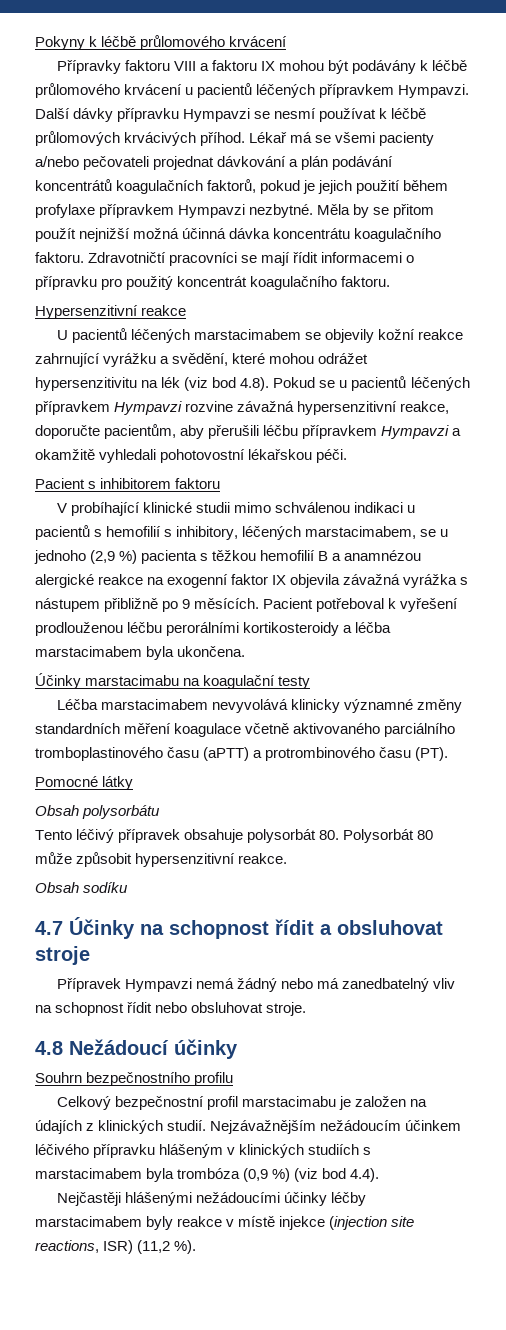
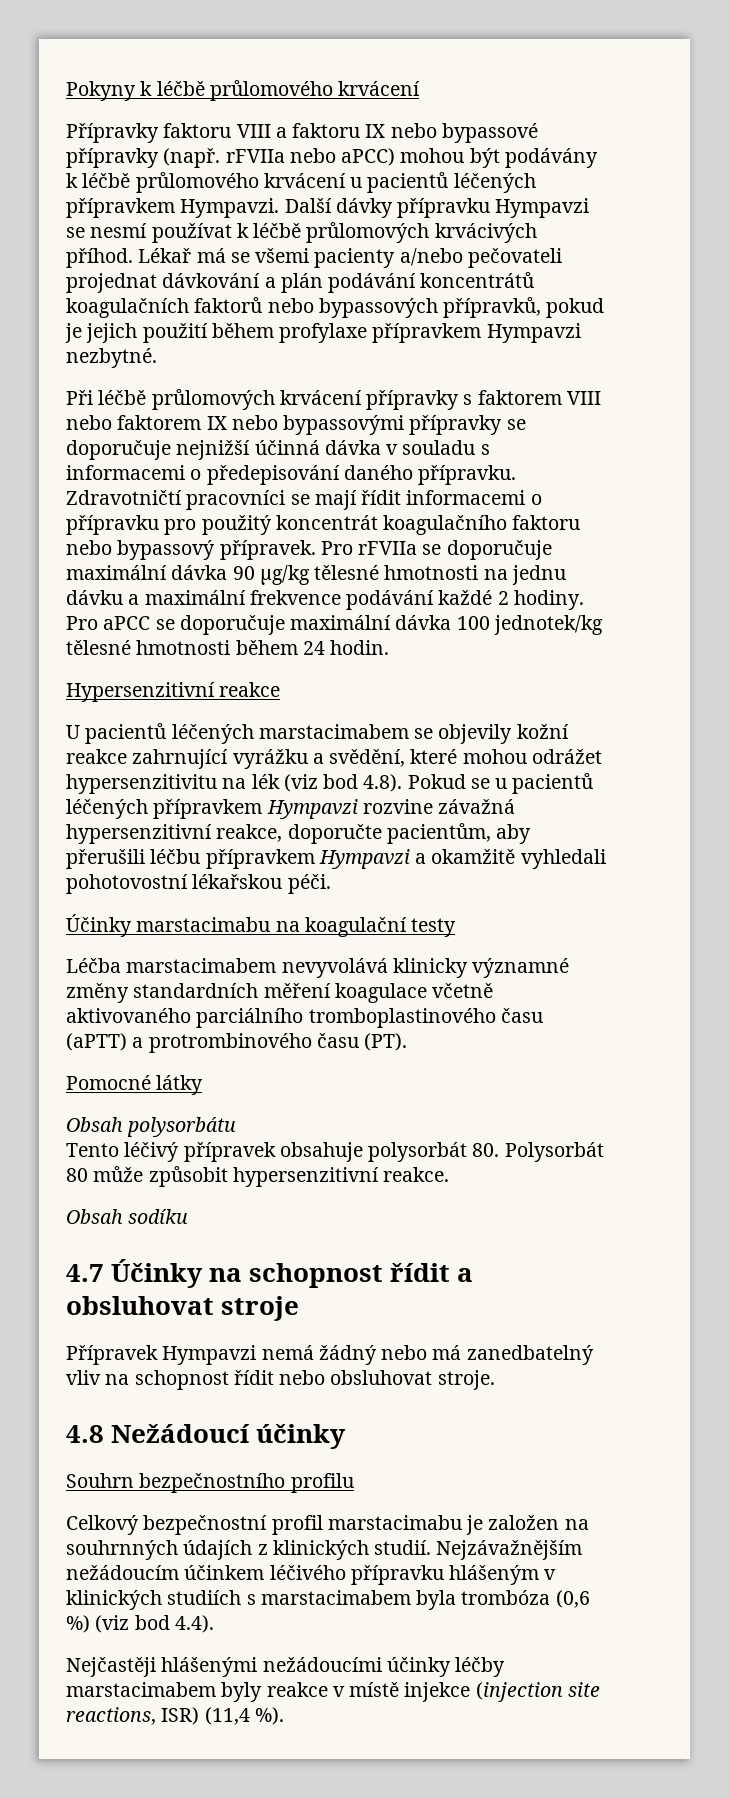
(276, 66) none -> [390,123,538,143] [66,148,396,168] nebo bypassové přípravky (např. rFVIIa nebo aPCC)
[207,179,257,193] faktorů, -> [194,297,542,318] faktorů nebo bypassových přípravků,
[317,204,435,218] [35,228,442,242] [35,252,84,263] Měla by se přitom použít nejnižší možná účinná dávka koncentrátu koagulačního faktoru. -> [66,389,601,410] [66,415,526,435] [66,440,490,460] [66,465,517,485] // Při léčbě průlomových krvácení přípravky s faktorem VIII nebo faktorem IX nebo bypassovými přípravky se doporučuje nejnižší účinná dávka v souladu s informacemi o předepisování daného přípravku.
[341,276,391,287] faktoru. -> [512,515,581,530] [66,540,552,560] [66,565,566,585] [66,590,584,610] [66,615,603,635] [66,640,390,655] faktoru nebo bypassový přípravek. Pro rFVIIa se doporučuje maximální dávka 90 μg/kg tělesné hmotnosti na jednu dávku a maximální frekvence podávání každé 2 hodiny. Pro aPCC se doporučuje maximální dávka 100 jednotek/kg tělesné hmotnosti během 24 hodin.
[35,478,221,489] [56,502,416,516] [35,525,449,540] [34,550,422,564] [35,574,469,588] [35,598,459,612] [35,622,392,636] [35,646,246,660] // Pacient s inhibitorem faktoru // V probíhající klinické studii mimo schválenou indikaci u pacientů s hemofilií s inhibitory, léčených marstacimabem, se u jednoho (2,9 %) pacienta s těžkou hemofilií B a anamnézou alergické reakce na exogenní faktor IX objevila závažná vyrážka s nástupem přibližně po 9 měsících. Pacient potřeboval k vyřešení prodlouženou léčbu perorálními kortikosteroidy a léčba marstacimabem byla ukončena. -> (331, 884) none
(428, 1103) none -> [66,1540,178,1560] souhrnných
[243,1168,269,1182] (0,9 -> [555,1590,590,1608] (0,6
[137,1240,171,1254] (11,2 -> [204,1707,250,1725] (11,4

